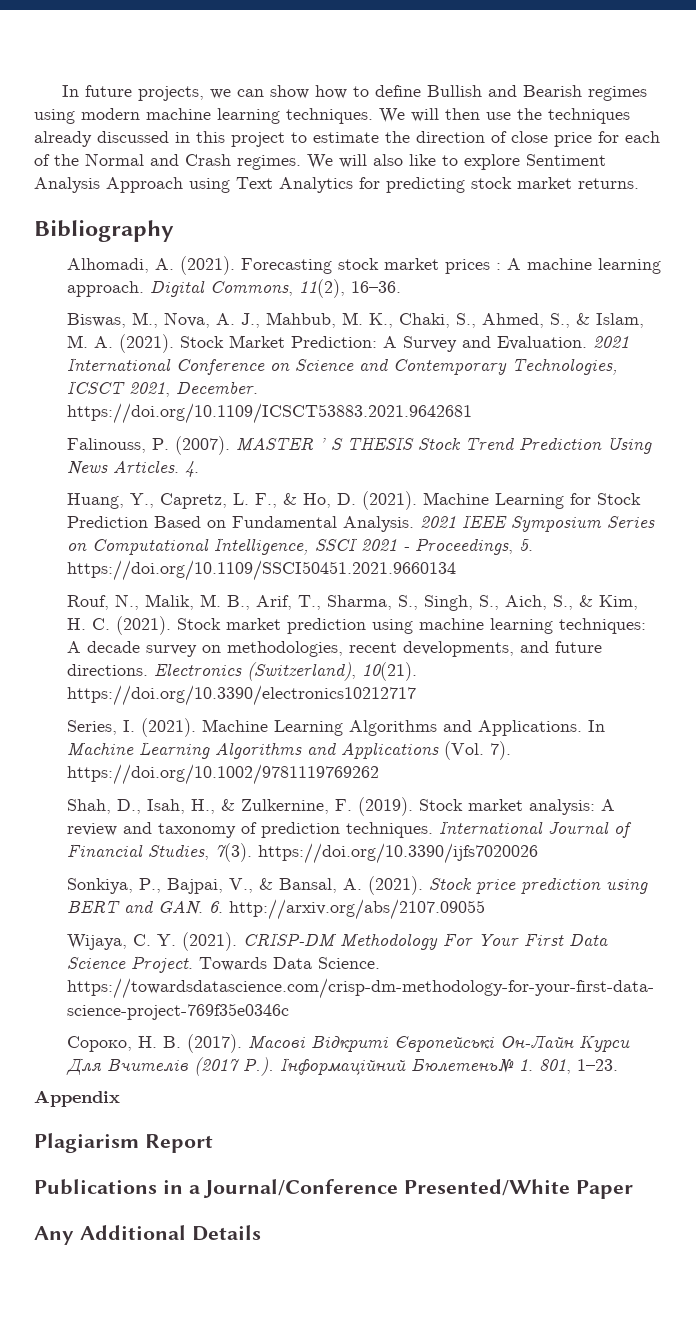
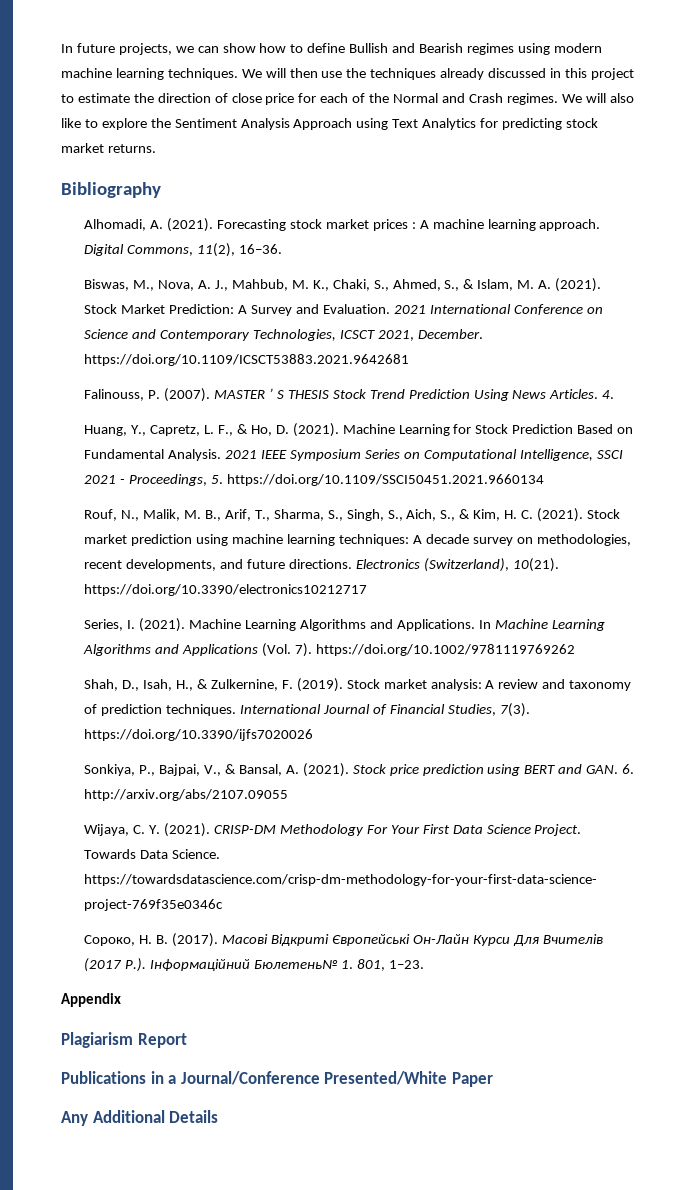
(520, 162) none -> [150,118,171,128] the

